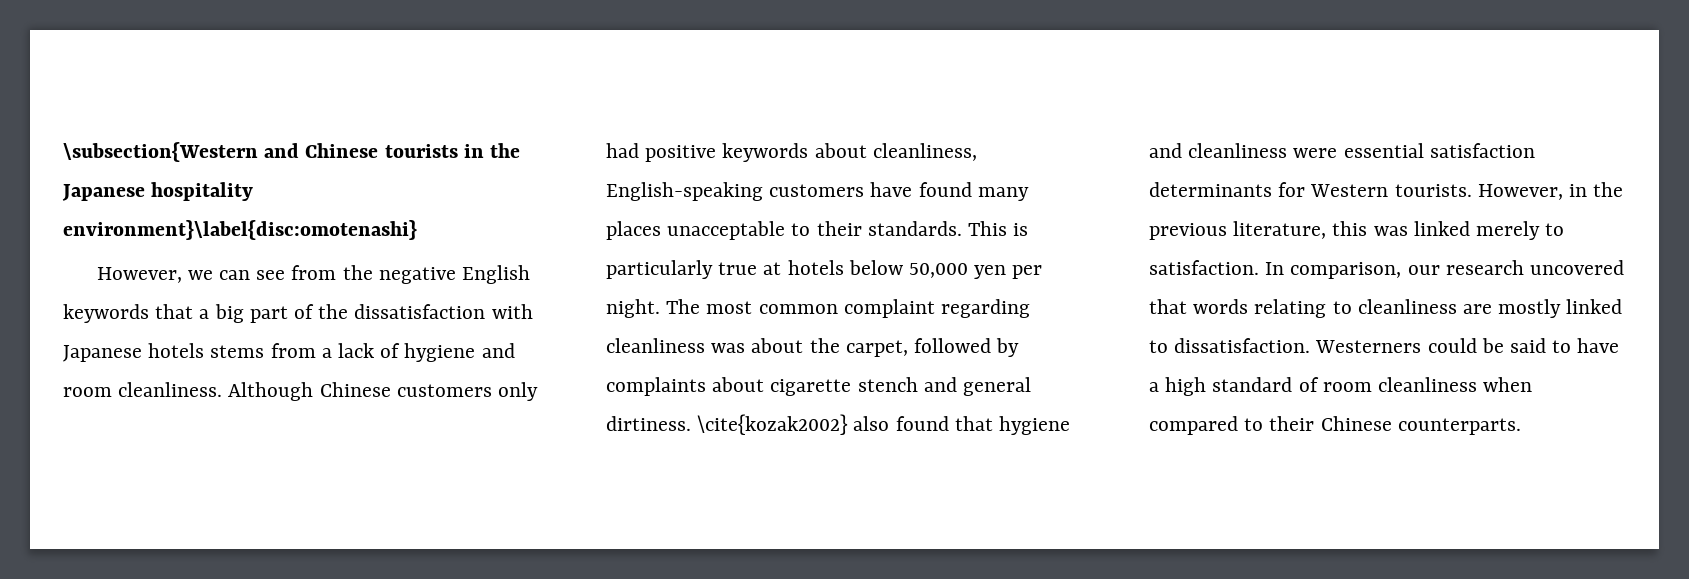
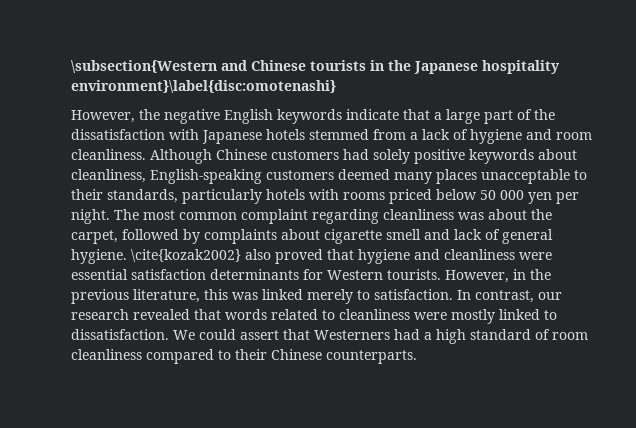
[187,265,337,280] we can see from -> (135, 116) none
(149, 313) none -> [346,109,399,120] indicate
[214,304,244,323] big -> [446,109,480,124] large
[210,345,265,358] stems -> [309,129,369,140] stemmed
[498,382,539,401] [606,143,639,158] only had -> [343,149,410,164] had solely
[870,182,972,197] have found -> [338,169,390,180] deemed
[867,221,1029,236] [606,260,969,279] standards. This is particularly true at hotels below 50,000 -> [107,189,524,204] standards, particularly hotels with rooms priced below 50 000
[857,377,1032,396] [606,416,691,431] stench and general dirtiness. -> [386,229,553,244] [71,249,127,264] smell and lack of general hygiene.
[895,416,949,431] found -> [275,249,323,264] proved
[1290,262,1402,279] comparison, -> [475,290,534,303] contrast,
[1530,260,1625,275] uncovered -> [133,309,190,320] revealed
[1254,299,1327,318] relating -> [271,309,318,320] related
[1463,304,1493,314] are -> [414,312,447,320] were
[1315,338,1620,353] Westerners could be said to have -> [173,329,420,340] We could assert that Westerners had
[1483,377,1533,392] when -> (142, 354) none

